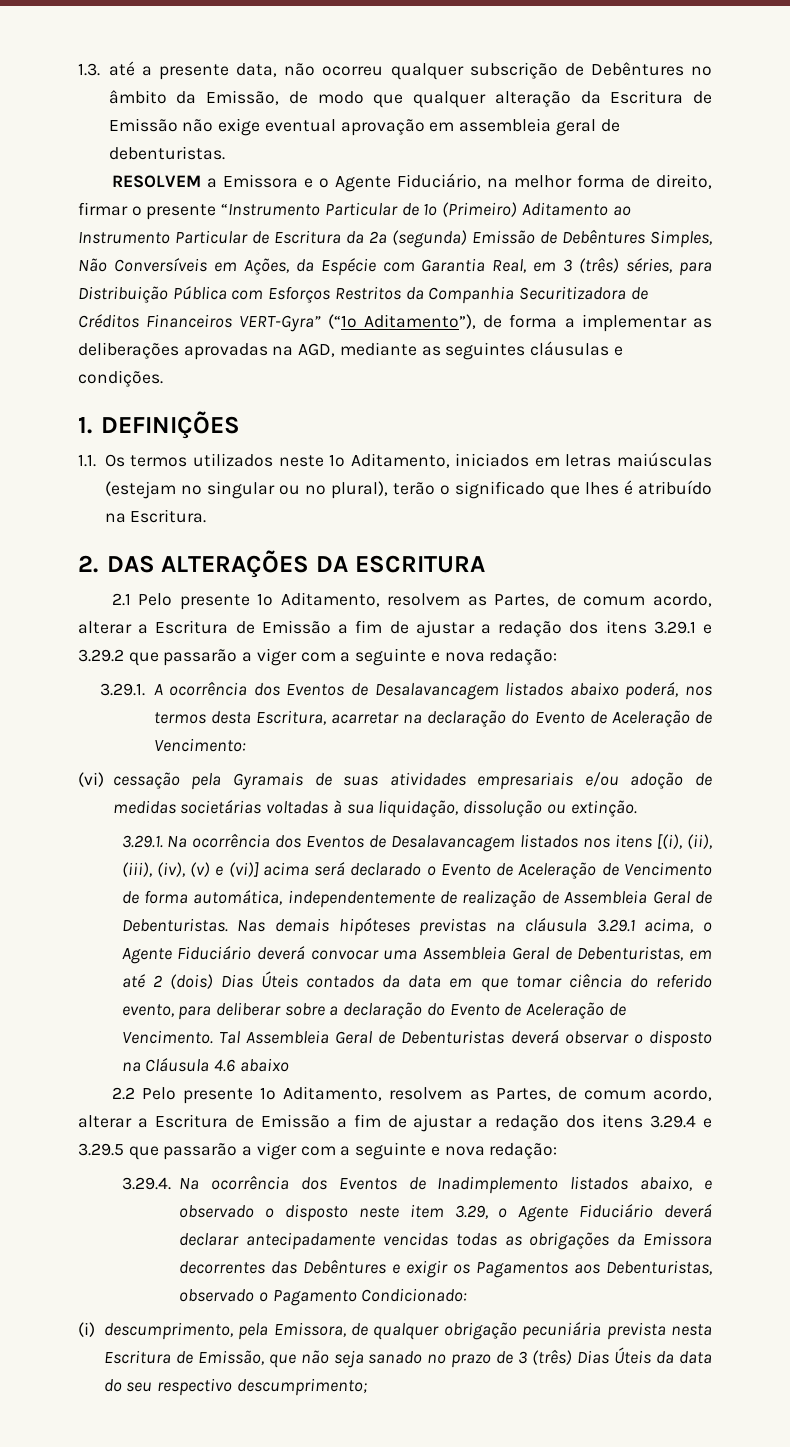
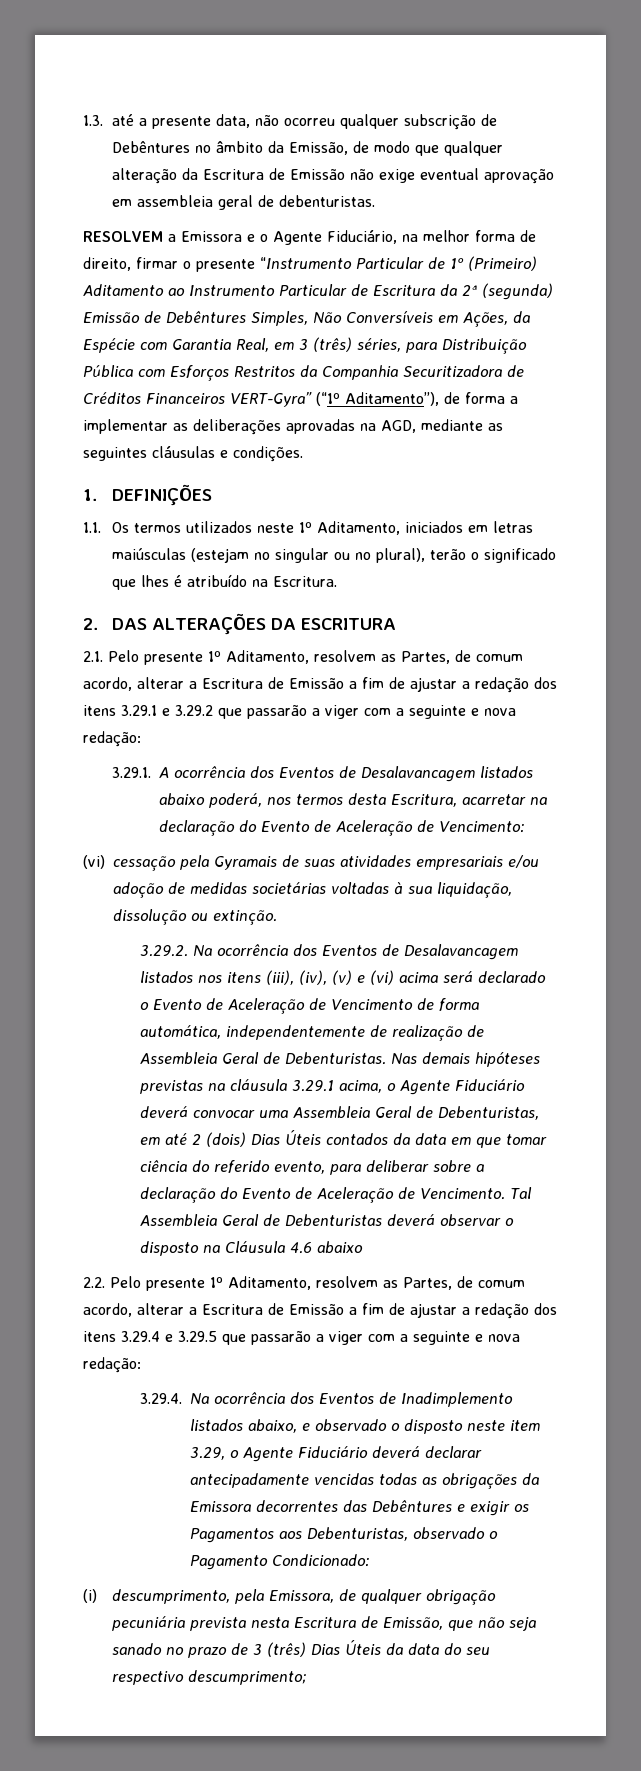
[111,593,131,606] 2.1 -> [83,651,103,662] 2.1.
[121,835,163,848] 3.29.1. -> [140,945,189,957] 3.29.2.
[657,834,713,849] [(i), (ii), -> (262, 977) none
[228,862,259,877] (vi)] -> [370,970,395,985] (vi)
[111,1087,135,1100] 2.2 -> [83,1277,105,1288] 2.2.

